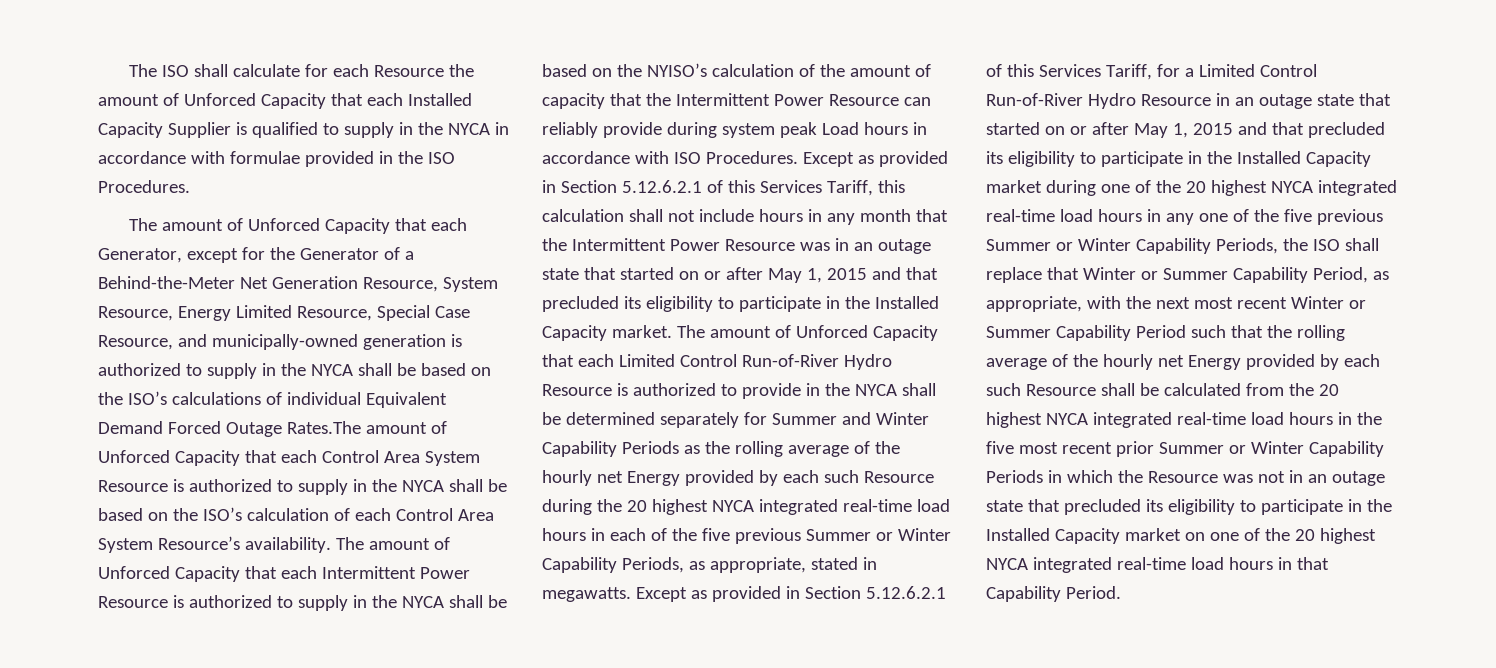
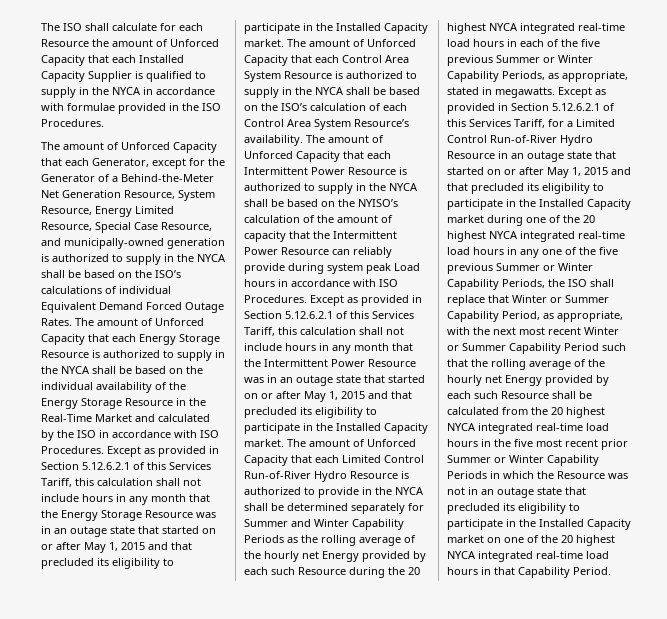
[286,421,361,434] Rates.The -> [41,318,204,326] [41,334,220,345] [41,350,225,361] [41,366,203,374] [41,382,186,393] [41,398,206,409] [41,414,210,422] [41,430,219,441] [41,446,219,457] [41,462,211,470] [41,478,201,487] [41,494,210,505] [41,510,216,521] [41,526,216,537] [41,542,192,553] [41,558,174,569] [244,23,428,34] [244,39,306,47] Rates. The amount of Unforced Capacity that each Energy Storage Resource is authorized to supply in the NYCA shall be based on the individual availability of the Energy Storage Resource in the Real-Time Market and calculated by the ISO in accordance with ISO Procedures. Except as provided in Section 5.12.6.2.1 of this Services Tariff, this calculation shall not include hours in any month that the Energy Storage Resource was in an outage state that started on or after May 1, 2015 and that precluded its eligibility to participate in the Installed Capacity market. The

